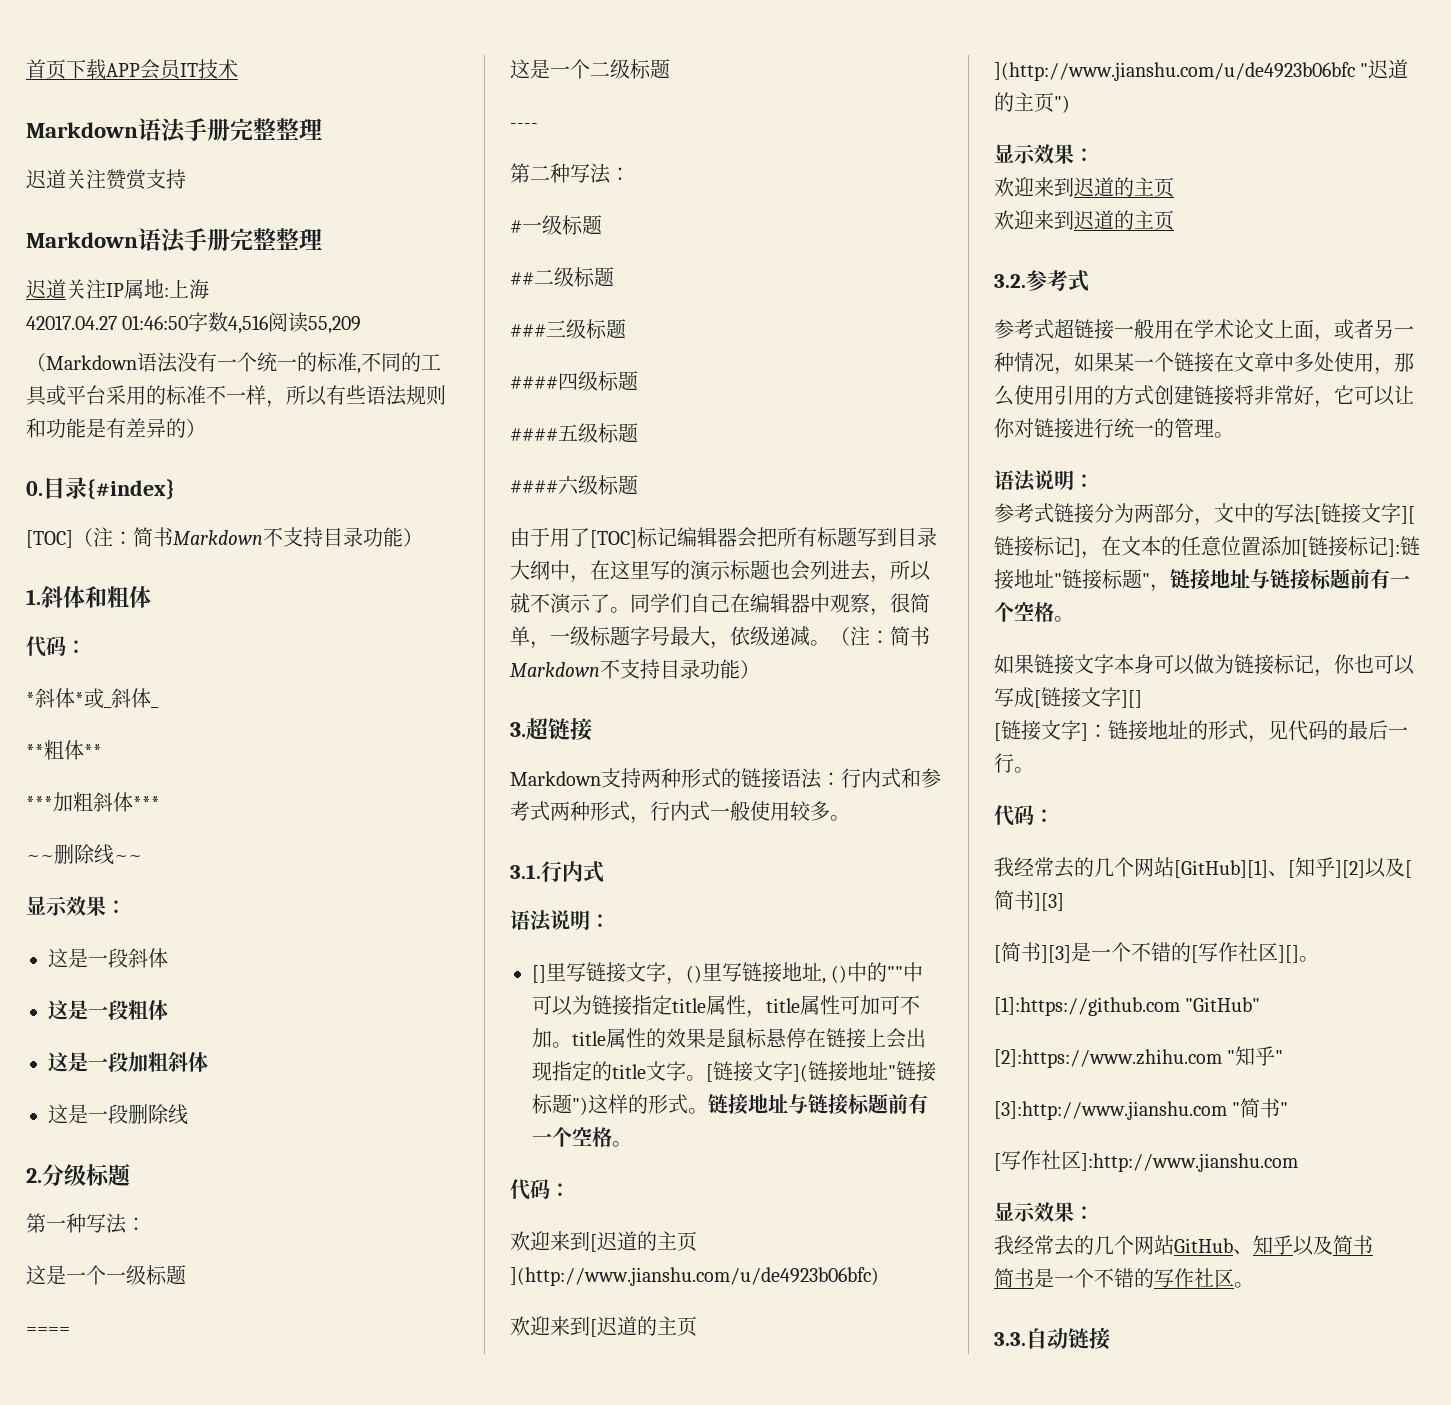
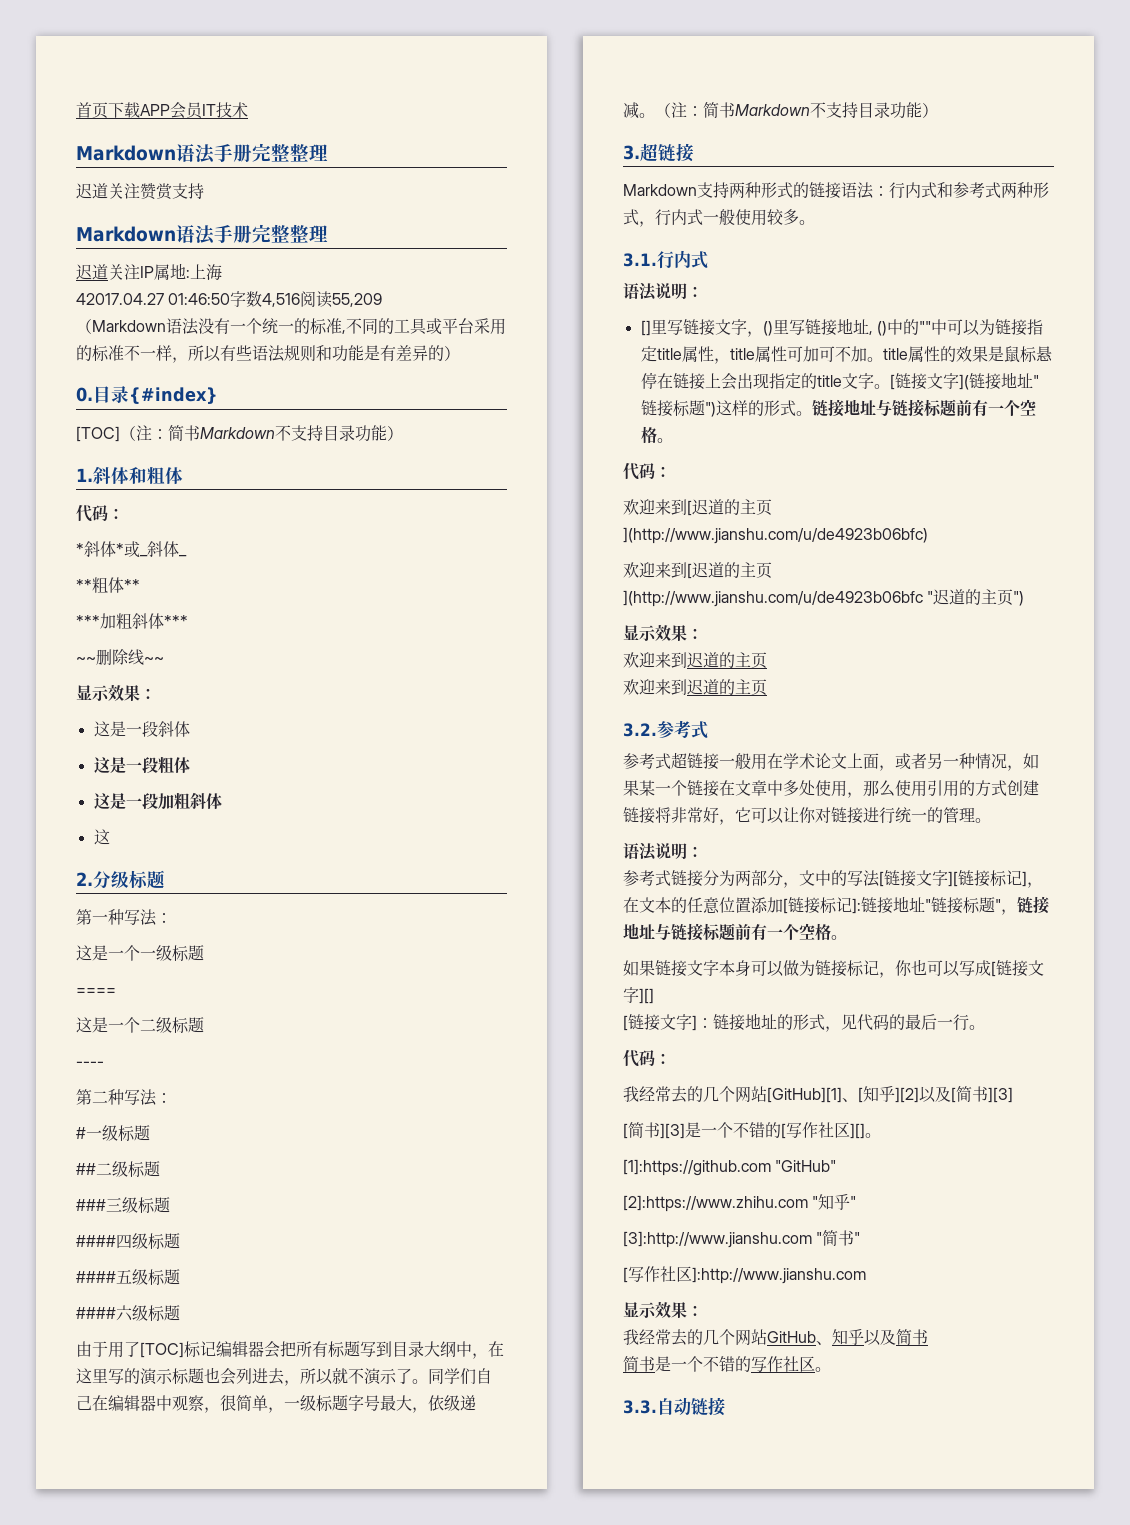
[68,1104,188,1125] 是一段删除线 -> (110, 837) none

